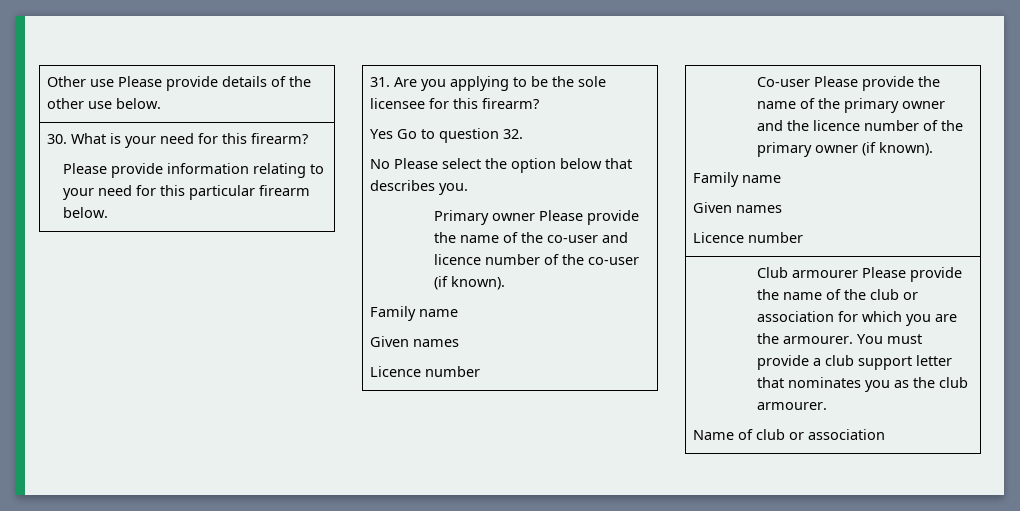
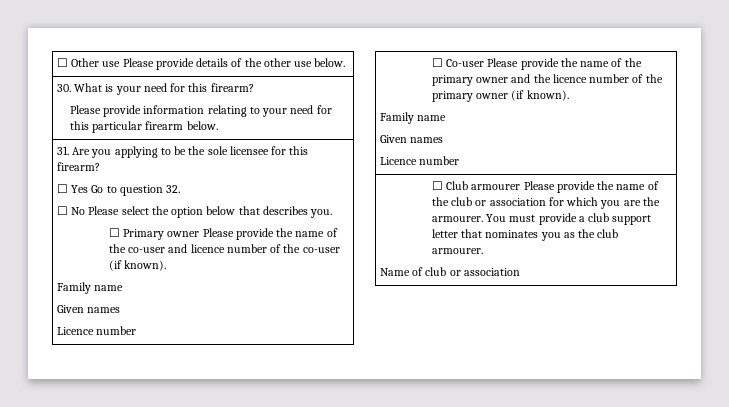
(46, 81) none -> [56,58,68,67] ☐
(539, 103) none -> [56,184,68,193] ☐
(523, 134) none -> [56,206,68,215] ☐
(468, 189) none -> [108,228,120,237] ☐
(480, 371) none -> [431,58,443,67] ☐
(803, 237) none -> [431,181,443,190] ☐

